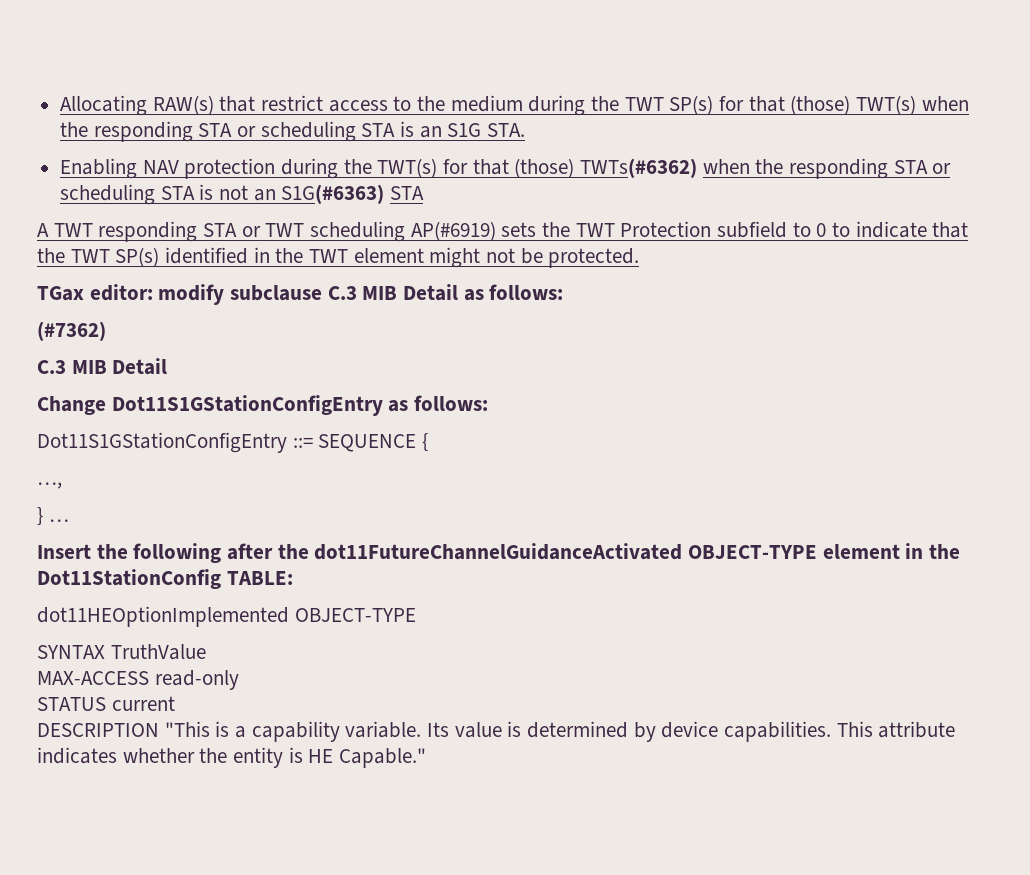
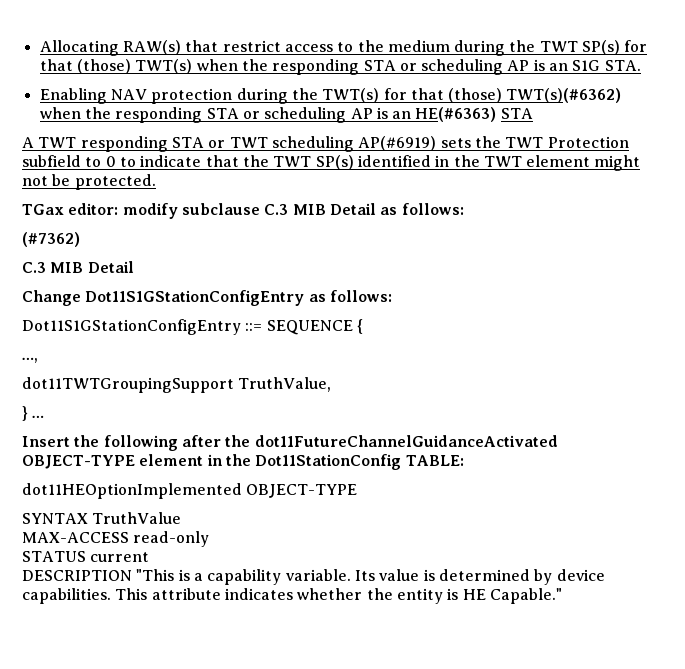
[361,123,396,137] STA -> [507,60,530,71] AP
[580,158,952,179] [60,184,385,205] TWTs(#6362) when the responding STA or scheduling STA is not an S1G(#6363) -> [506,88,622,103] [39,107,497,123] TWT(s)(#6362) when the responding STA or scheduling AP is an HE(#6363)
(62, 485) none -> [22,377,332,393] // dot11TWTGroupingSupport TruthValue,

